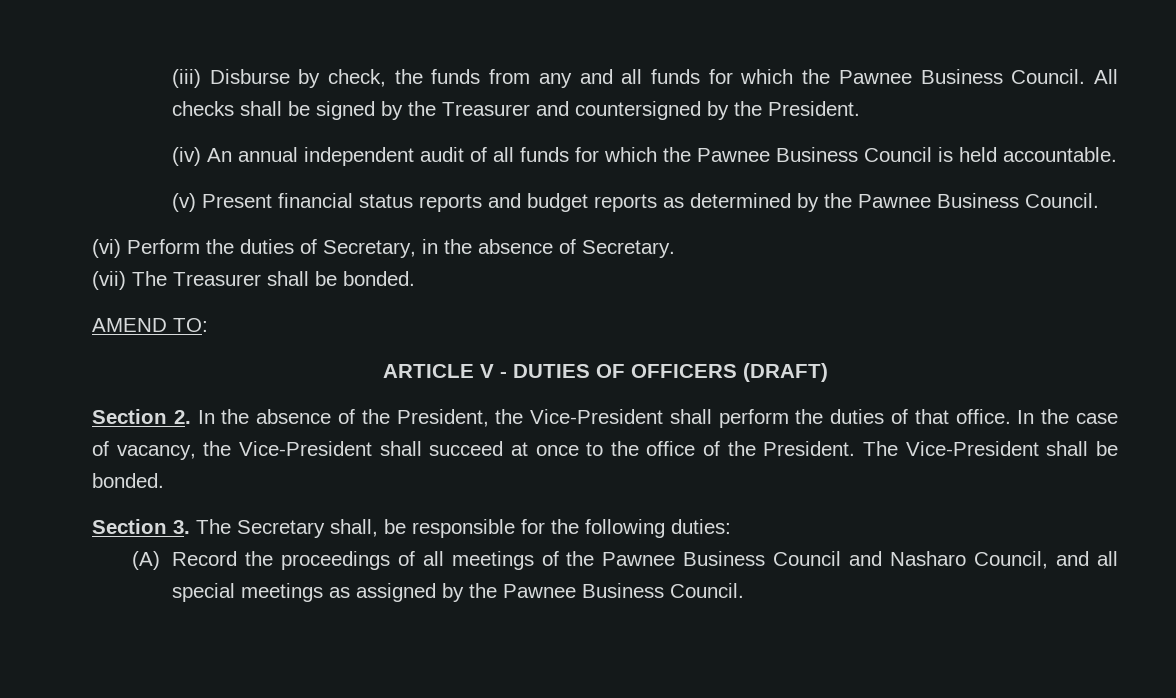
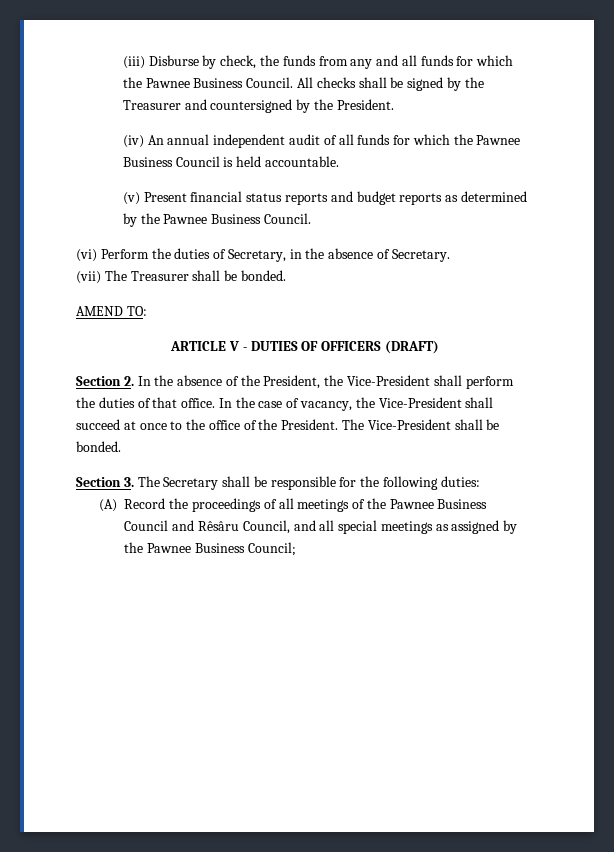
[330,519,378,537] shall, -> [222,476,251,487] shall
[890,551,967,566] Nasharo -> [197,521,239,531] Rêsâru
[669,583,744,598] Council. -> [247,542,296,556] Council;

